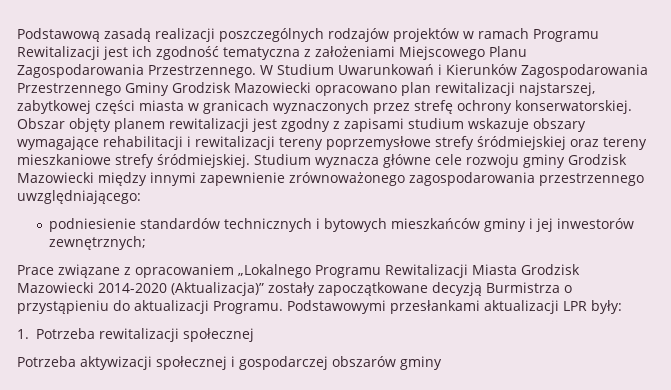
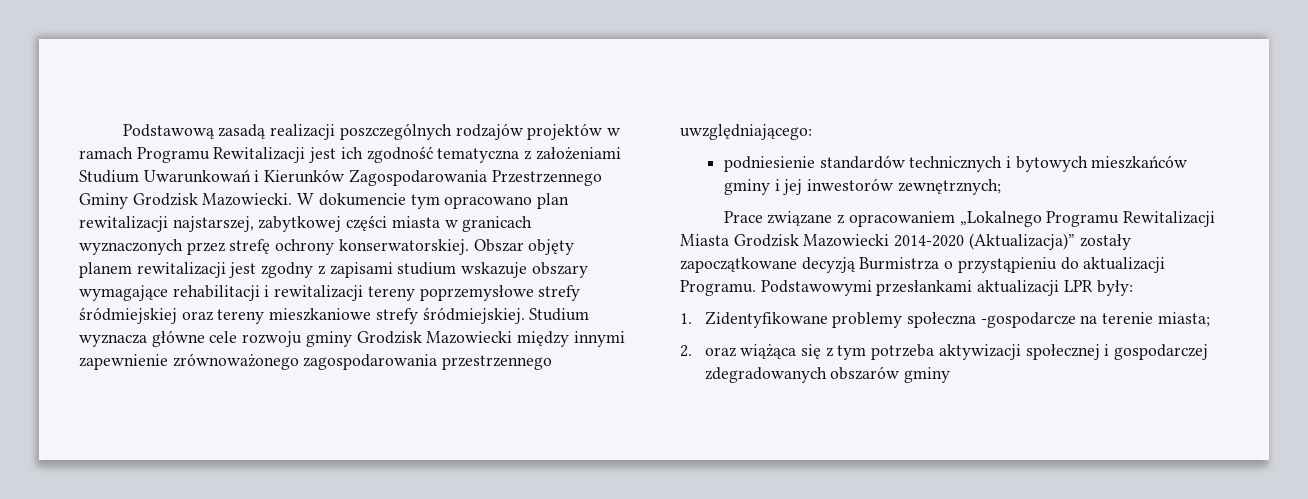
[399,46,527,60] [17,64,273,78] Miejscowego Planu Zagospodarowania Przestrzennego. W -> (621, 153) none
[234,82,311,93] Mazowiecki -> [202,193,440,209] Mazowiecki. W dokumencie tym
[35,328,254,342] [17,356,76,367] Potrzeba rewitalizacji społecznej // Potrzeba -> [704,311,1210,328] [680,344,935,360] Zidentyfikowane problemy społeczna -gospodarcze na terenie miasta; // 2. oraz wiążąca się z tym potrzeba
(328, 363) none -> [704,367,827,383] zdegradowanych

